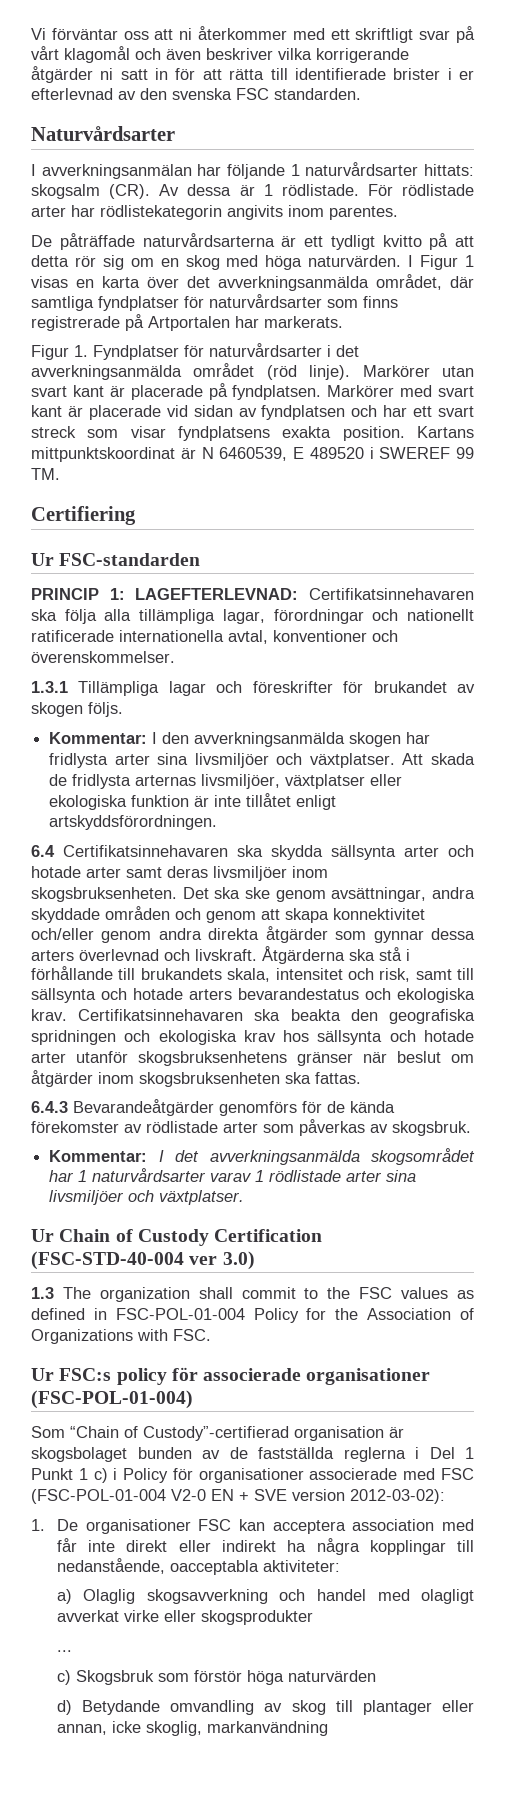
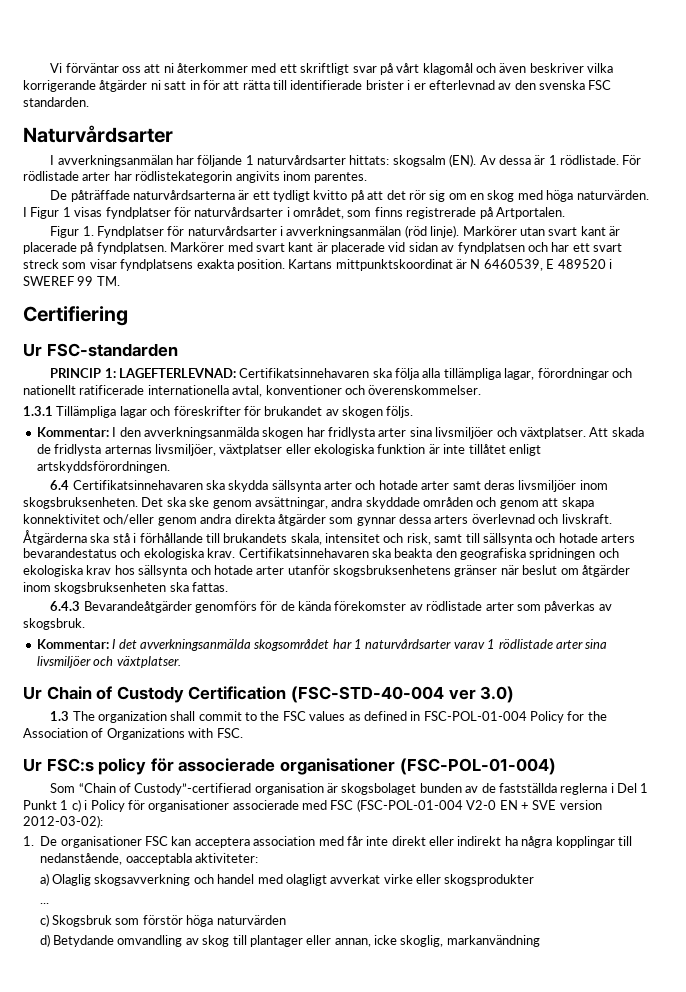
[109,184,151,199] (CR). -> [449,154,477,167] (EN).
[31,255,69,267] detta -> [386,190,406,200] det
[76,274,474,291] [31,296,94,311] en karta över det avverkningsanmälda området, där samtliga -> (103, 212) none
(322, 301) none -> [286,207,344,219] i området,
[148,316,343,331] Artportalen har markerats. -> [495,207,565,219] Artportalen.
[336,345,359,357] [31,363,255,380] det avverkningsanmälda området -> [286,226,402,238] avverkningsanmälan

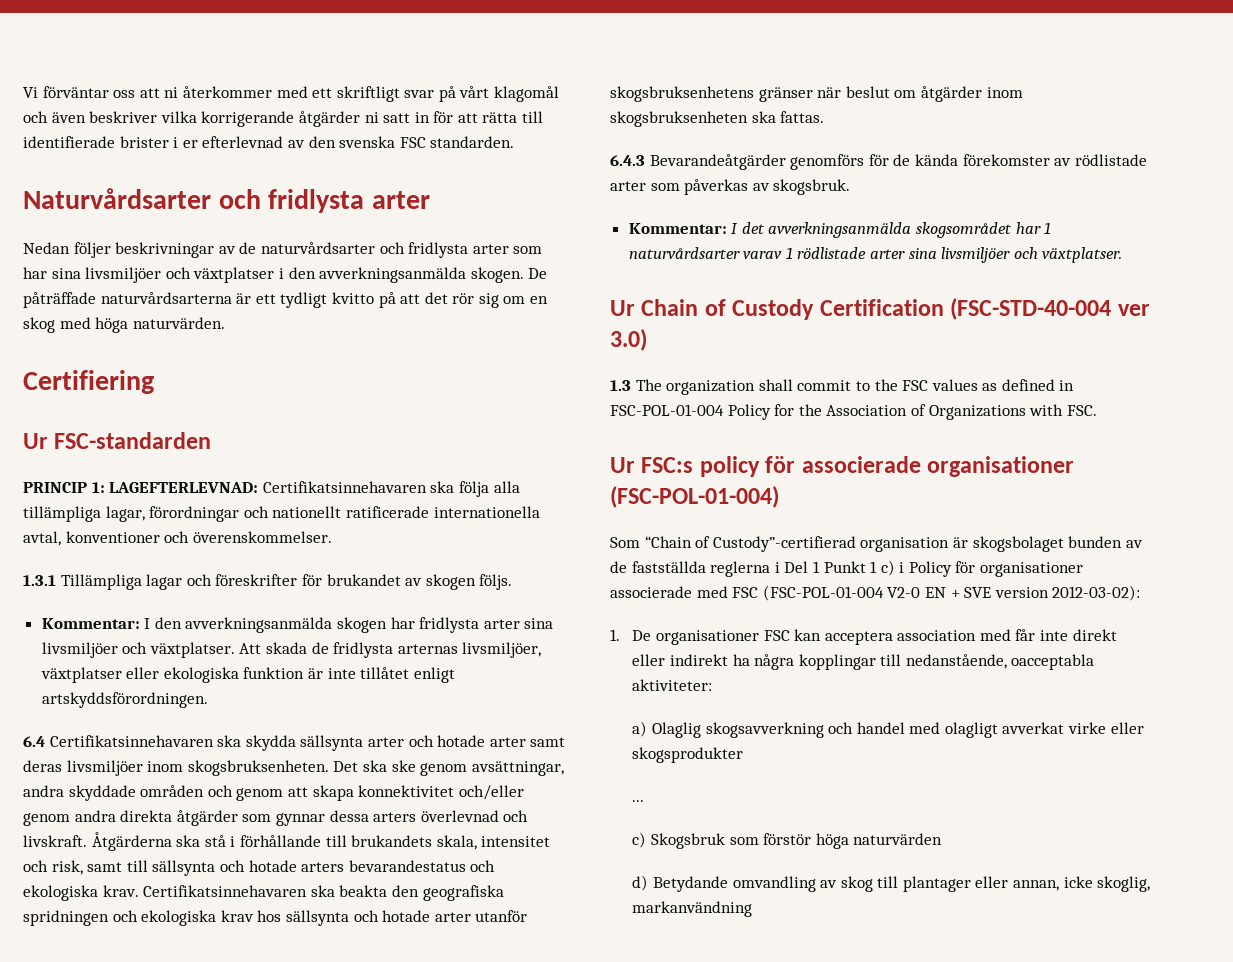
[50,154,642,167] [23,171,368,183] // I avverkningsanmälan har följande 1 naturvårdsarter hittats: skogsalm (EN). Av dessa är 1 rödlistade. För rödlistade arter har rödlistekategorin angivits inom parentes. // -> [218,189,430,213] [23,242,543,258] [23,267,524,283] och fridlysta arter // Nedan följer beskrivningar av de naturvårdsarter och fridlysta arter som har sina livsmiljöer och växtplatser i den avverkningsanmälda skogen.
[23,207,565,219] [50,225,621,238] [23,242,622,254] [23,259,612,271] [23,276,120,286] I Figur 1 visas fyndplatser för naturvårdsarter i området, som finns registrerade på Artportalen. // Figur 1. Fyndplatser för naturvårdsarter i avverkningsanmälan (röd linje). Markörer utan svart kant är placerade på fyndplatsen. Markörer med svart kant är placerade vid sidan av fyndplatsen och har ett svart streck som visar fyndplatsens exakta position. Kartans mittpunktskoordinat är N 6460539, E 489520 i SWEREF 99 TM. -> (225, 323) none

